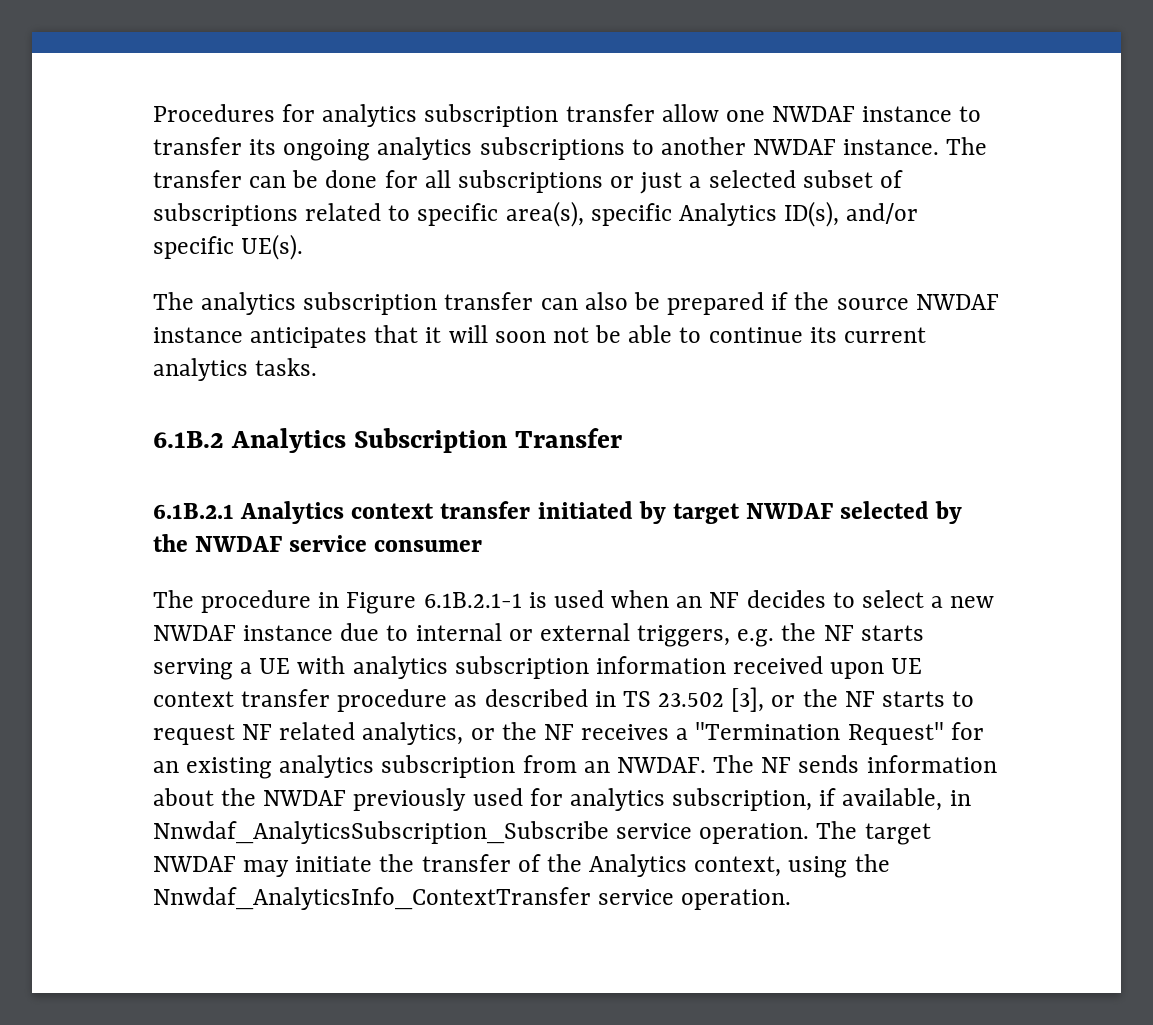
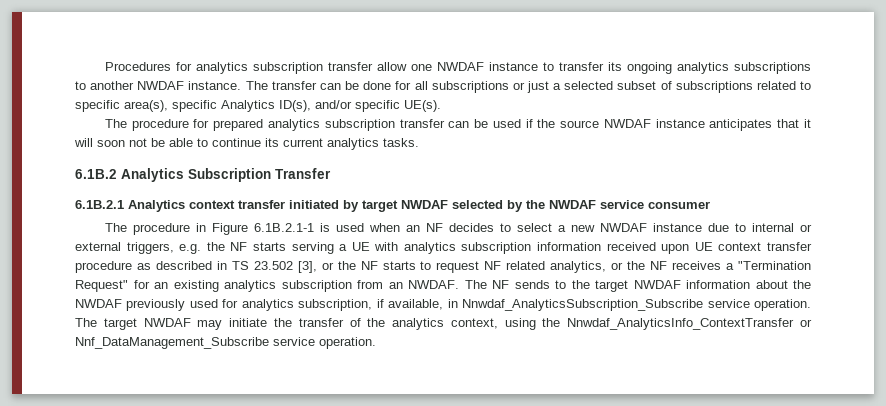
(194, 301) none -> [131,119,264,131] procedure for prepared
[584,292,765,315] also be prepared -> [474,119,521,128] be used
(860, 764) none -> [555,280,681,292] to the target NWDAF
[589,854,688,877] Analytics -> [392,318,445,330] analytics
(591, 898) none -> [799,319,812,327] [75,337,269,349] or Nnf_DataManagement_Subscribe

